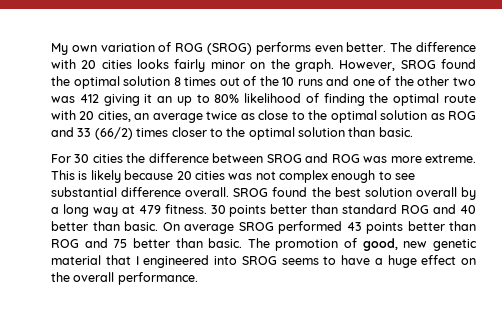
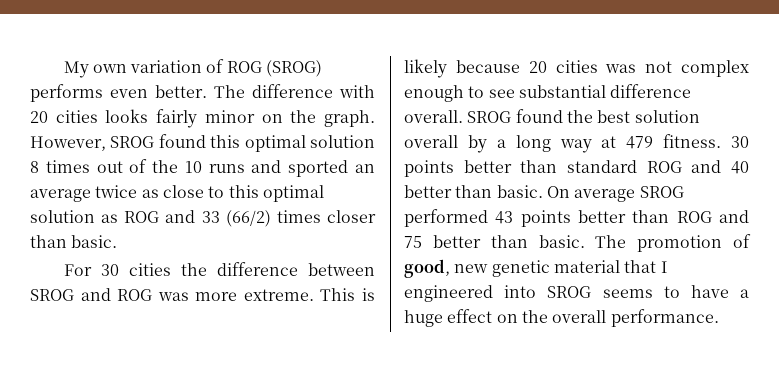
[51,76,70,86] the -> [210,135,241,148] this
[352,76,477,86] [51,93,477,106] [51,110,131,122] one of the other two was 412 giving it an up to 80% likelihood of finding the optimal route with 20 cities, -> [288,160,349,177] sported
[308,110,328,120] the -> [228,185,259,198] this
[209,127,345,140] to the optimal solution -> (376, 216) none

